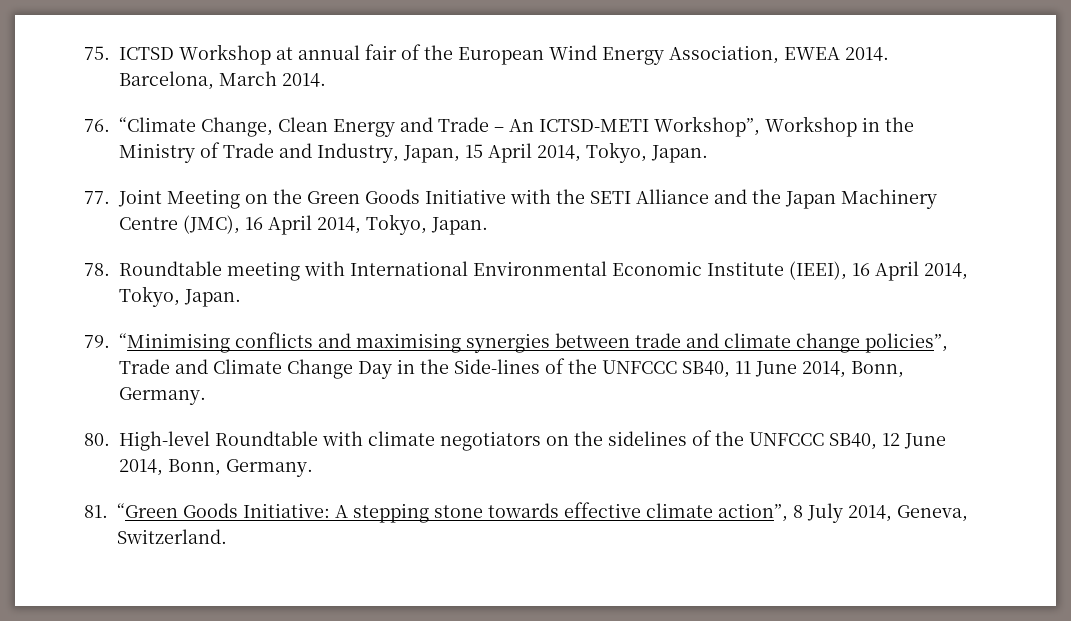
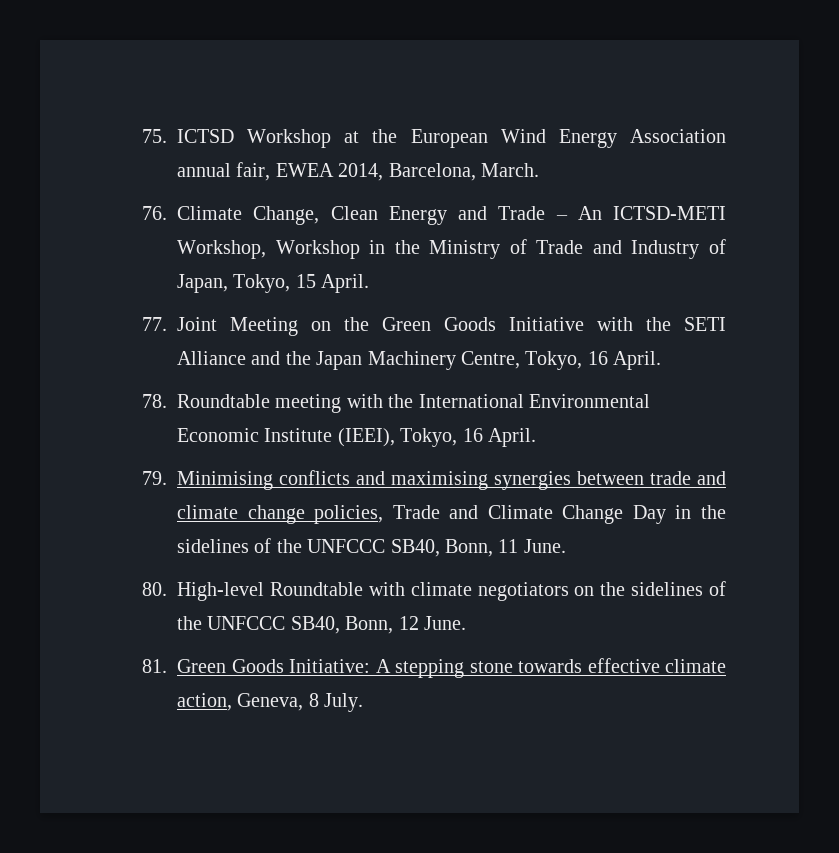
[297,44,421,60] annual fair of -> (360, 137) none
[668,45,889,64] [118,71,326,90] Association, EWEA 2014. Barcelona, March 2014. -> [630,129,726,143] [177,162,540,181] Association annual fair, EWEA 2014, Barcelona, March.
[118,117,196,132] “Climate -> [177,206,243,220] Climate
[653,116,760,137] Workshop”, -> [177,240,267,259] Workshop,
[316,142,708,163] Industry, Japan, 15 April 2014, Tokyo, Japan. -> [631,239,726,259] [177,274,370,293] Industry of Japan, Tokyo, 15 April.
[118,214,488,235] Centre (JMC), 16 April 2014, Tokyo, Japan. -> [461,351,662,370] Centre, Tokyo, 16 April.
(345, 268) none -> [388,394,414,408] the
[851,261,968,281] [118,286,241,307] 16 April 2014, Tokyo, Japan. -> [400,428,537,447] Tokyo, 16 April.
[118,333,230,353] “Minimising -> [177,471,274,490] Minimising
[864,333,948,353] policies”, -> [314,505,384,524] policies,
[453,358,904,378] [118,387,206,405] Side-lines of the UNFCCC SB40, 11 June 2014, Bonn, Germany. -> [177,538,566,557] sidelines of the UNFCCC SB40, Bonn, 11 June.
[881,433,946,449] [118,459,313,477] 12 June 2014, Bonn, Germany. -> [345,616,467,634] Bonn, 12 June.
[116,503,178,518] “Green -> [177,659,227,673] Green
[717,503,968,523] [116,529,227,544] action”, 8 July 2014, Geneva, Switzerland. -> [177,693,364,712] action, Geneva, 8 July.

